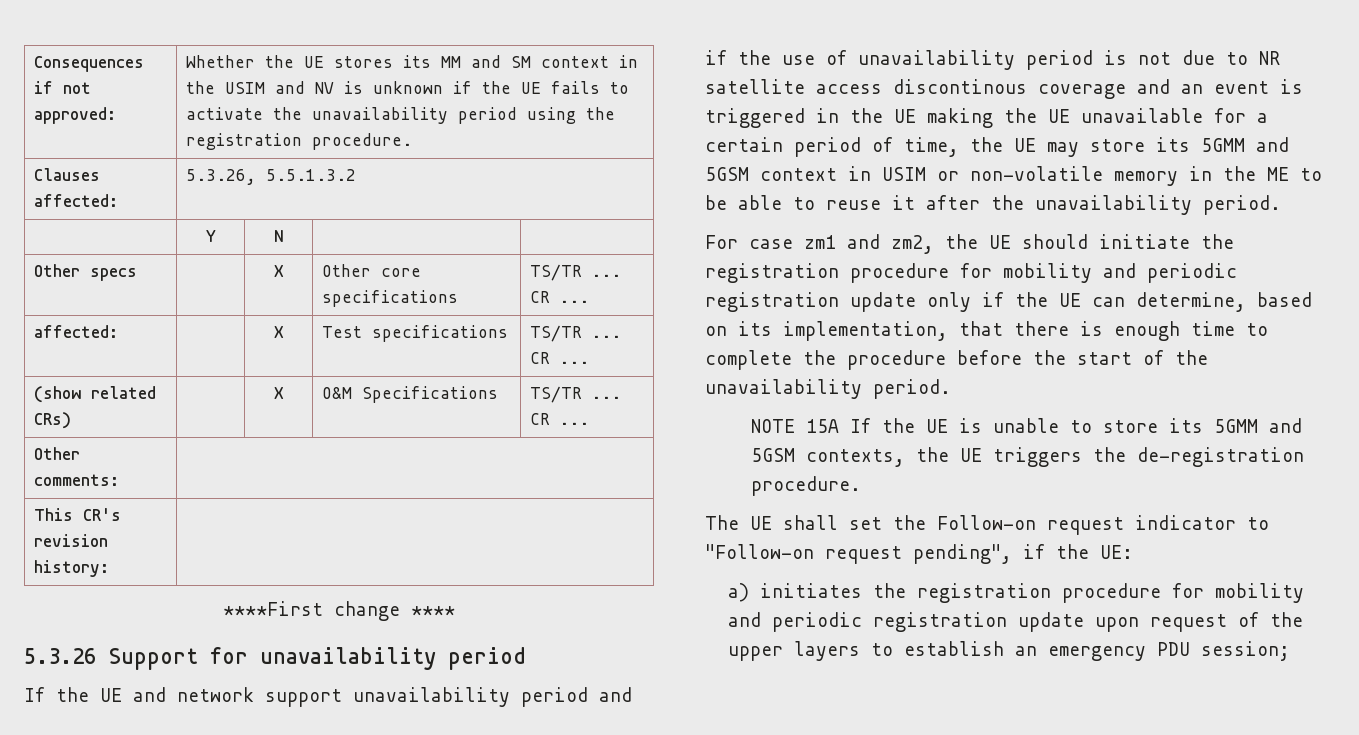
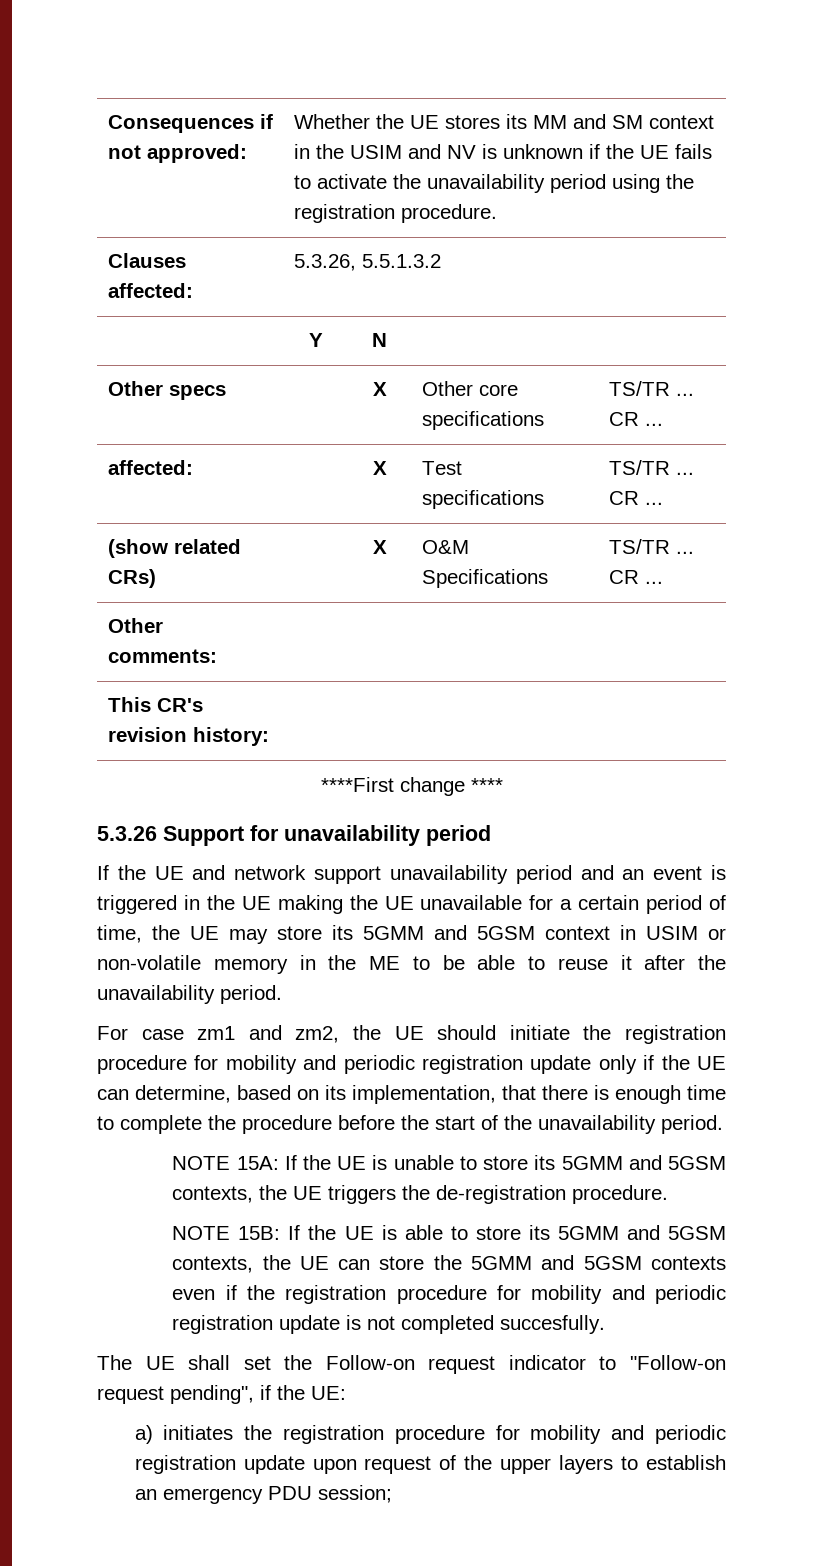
[705,50,1280,70] [705,79,1170,99] if the use of unavailability period is not due to NR satellite access discontinous coverage and -> (614, 872) none
[806,419,840,433] 15A -> [236,1156,279,1170] 15A:
(862, 486) none -> [172,1225,726,1240] [172,1255,726,1273] [172,1285,726,1304] [172,1315,606,1334] // NOTE 15B: If the UE is able to store its 5GMM and 5GSM contexts, the UE can store the 5GMM and 5GSM contexts even if the registration procedure for mobility and periodic registration update is not completed succesfully.

